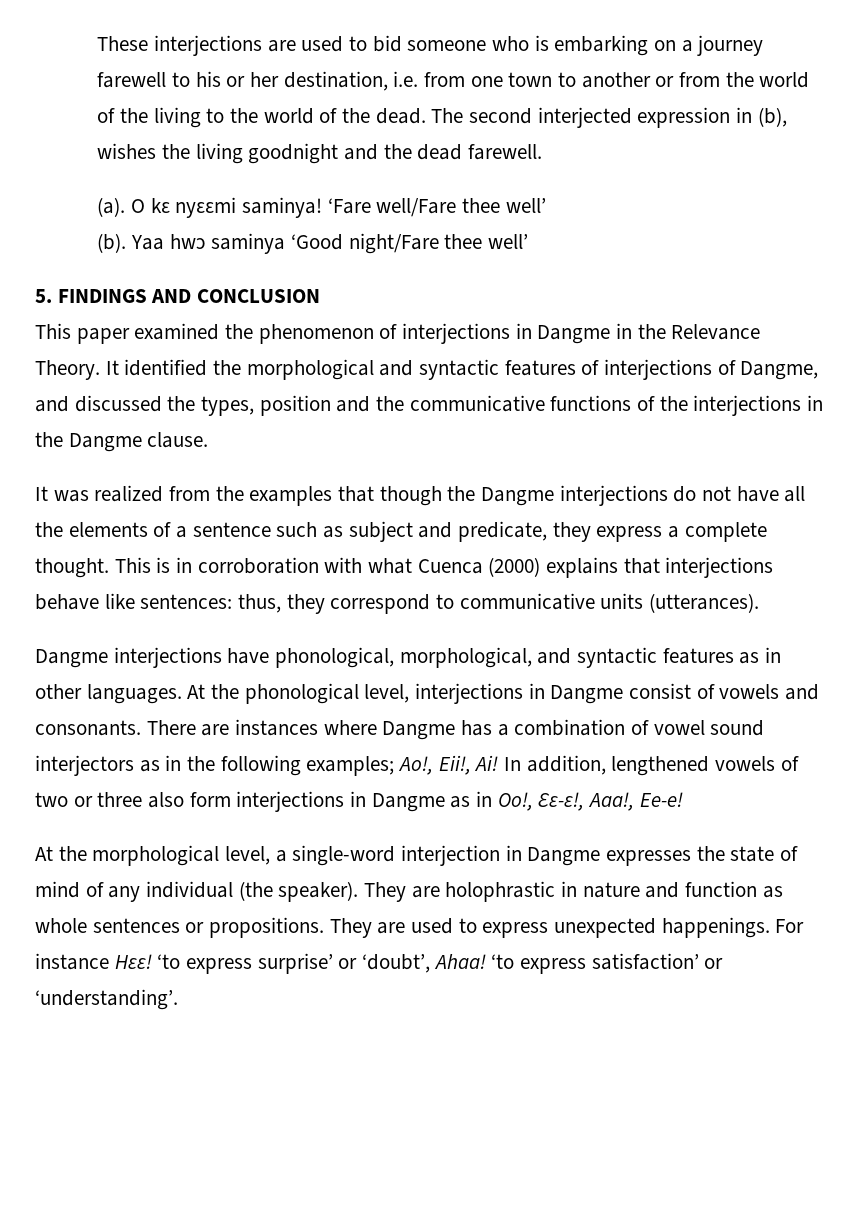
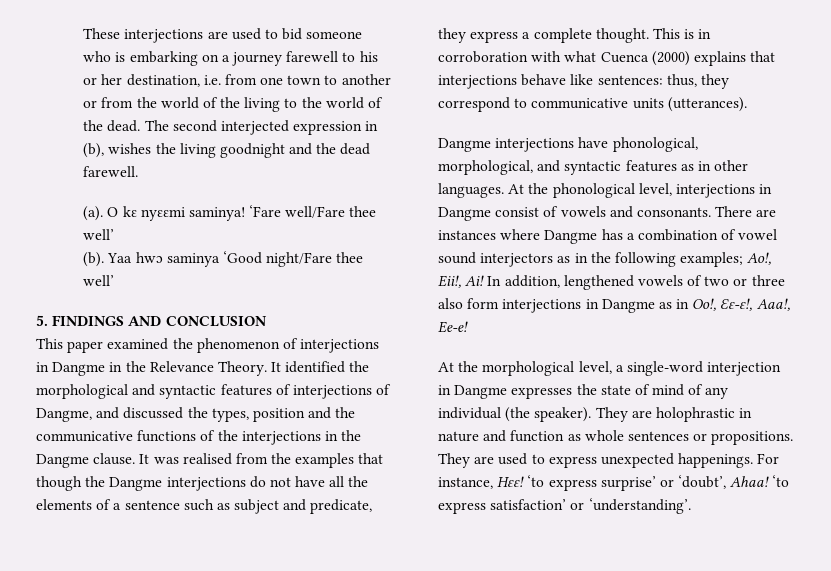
(209, 440) // -> (136, 459) none
[94,485,164,502] realized -> [182,453,232,465] realised
[35,953,109,970] instance -> [438,477,493,489] instance,

